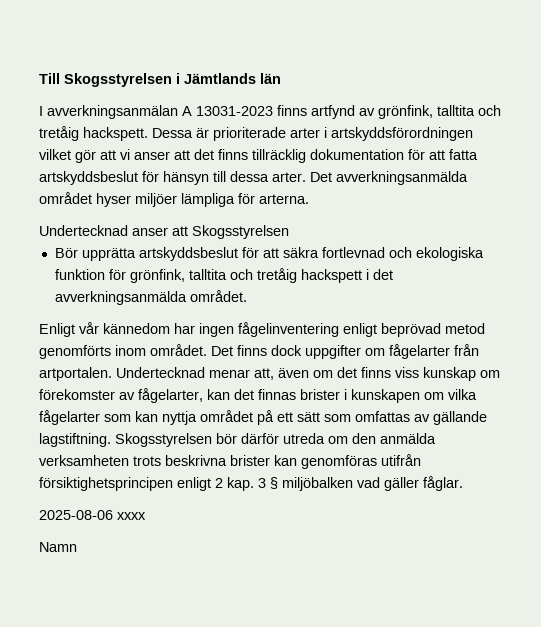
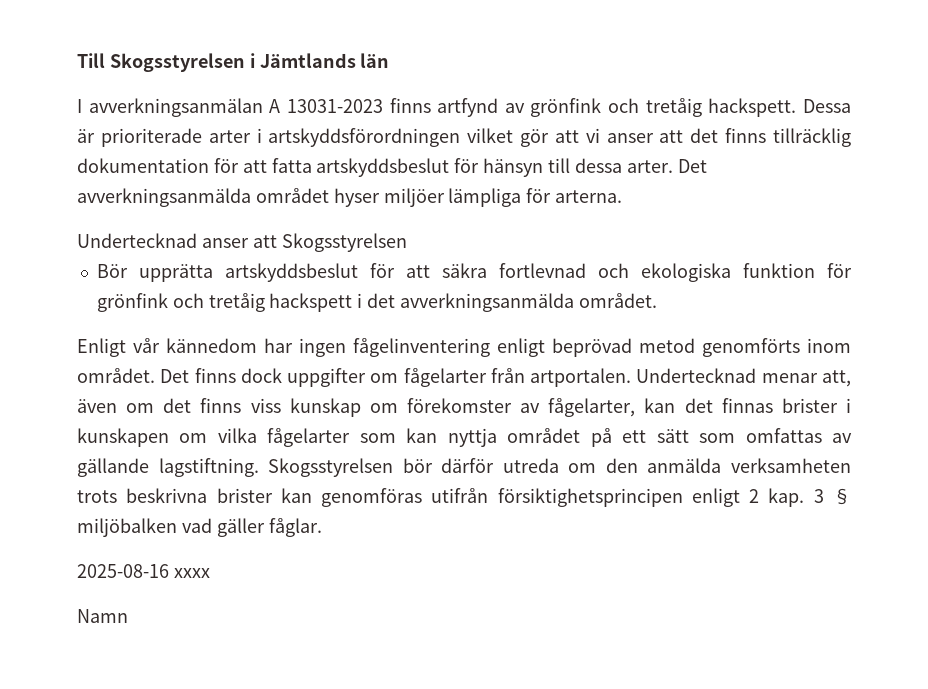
[378,105,475,119] grönfink, talltita -> [530,98,602,117] grönfink
[129,269,227,283] grönfink, talltita -> [96,293,168,312] grönfink
[39,510,113,520] 2025-08-06 -> [77,564,169,578] 2025-08-16

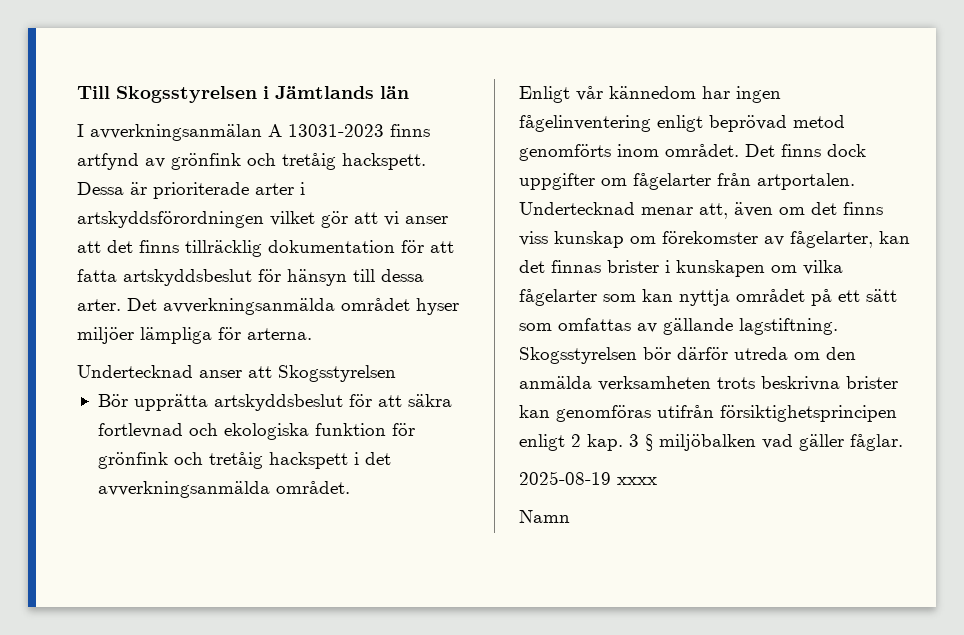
[77,564,169,578] 2025-08-16 -> [519,471,611,485] 2025-08-19

